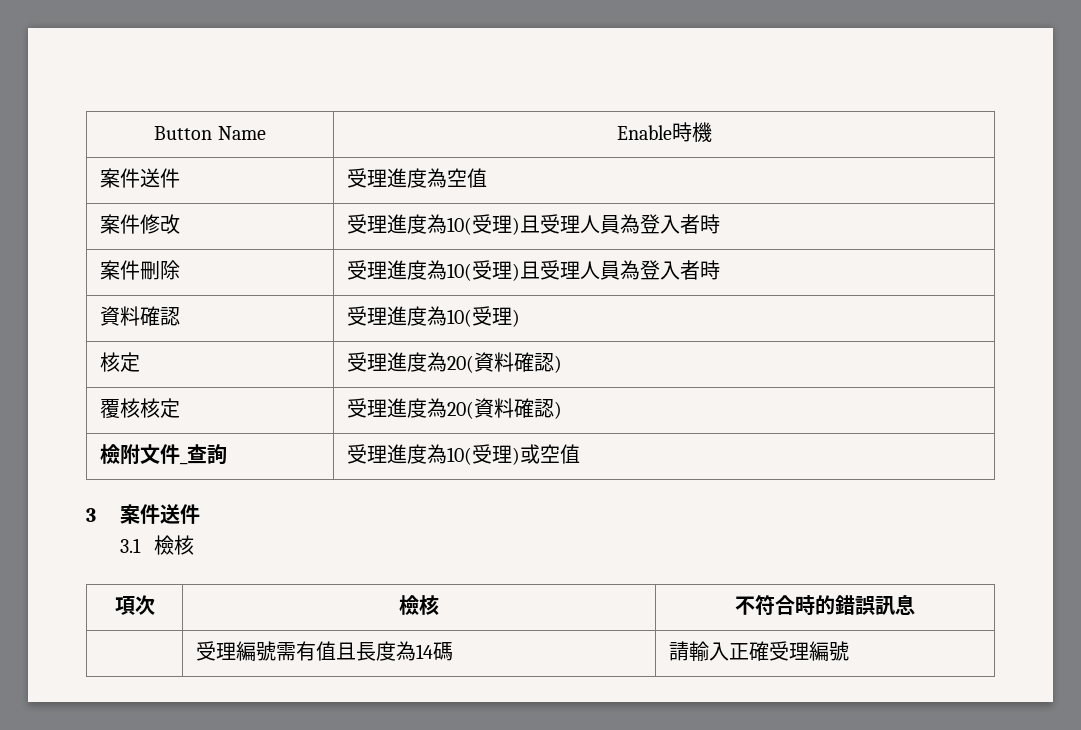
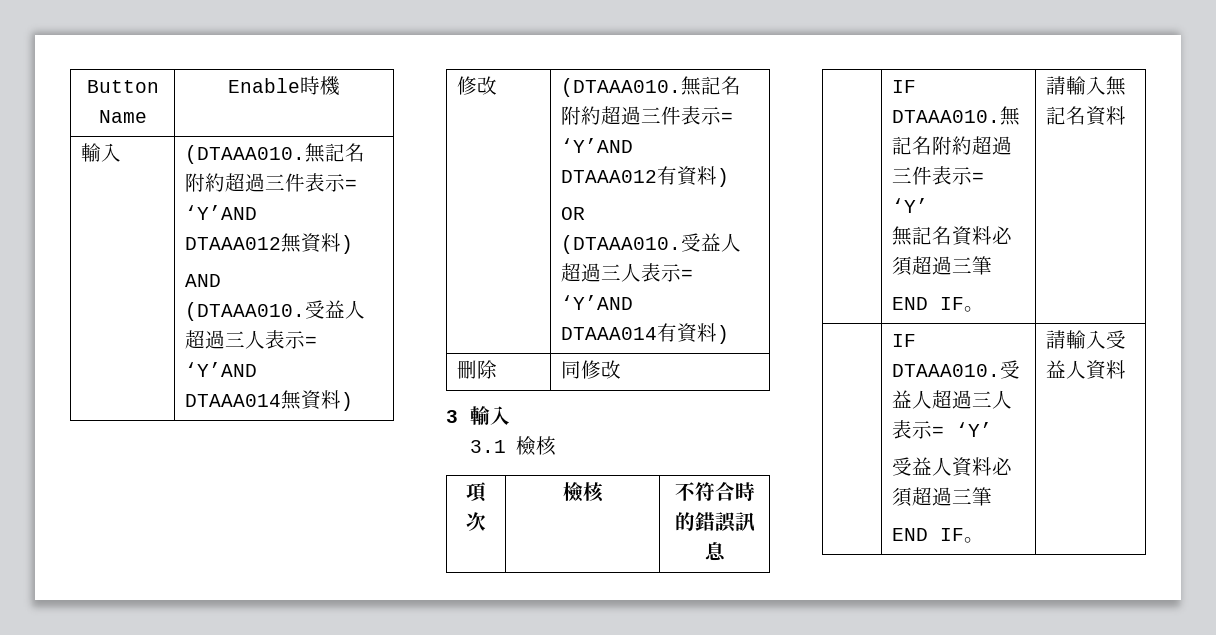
[99,168,180,188] [346,168,487,188] [99,214,180,234] [346,214,720,235] [99,260,180,280] [346,260,720,281] [99,306,180,326] [346,306,520,327] [99,352,140,372] [346,352,562,373] [99,398,180,418] [346,398,562,419] [99,444,227,465] [346,444,580,465] 案件送件 | 受理進度為空值 // 案件修改 | 受理進度為10(受理)且受理人員為登入者時 // 案件刪除 | 受理進度為10(受理)且受理人員為登入者時 // 資料確認 | 受理進度為10(受理) // 核定 | 受理進度為20(資料確認) // 覆核核定 | 受理進度為20(資料確認) // 檢附文件_查詢 | 受理進度為10(受理)或空值 -> [80,143,121,162] [184,143,365,164] [184,173,357,192] [184,205,257,220] [184,233,353,254] [184,274,221,287] [184,300,365,321] [184,330,317,349] [184,362,257,377] [184,390,353,411] [456,76,497,95] [560,76,741,97] [560,106,733,125] [560,138,633,153] [560,166,729,187] [560,207,585,220] [560,233,741,254] [560,263,693,282] [560,295,633,310] [560,323,729,344] [456,360,497,379] [560,360,621,379] 輸入 | (DTAAA010.無記名附約超過三件表示= ‘Y’AND // DTAAA012無資料) // AND // (DTAAA010.受益人超過三人表示= ‘Y’AND // DTAAA014無資料) // 修改 | (DTAAA010.無記名附約超過三件表示= ‘Y’AND // DTAAA012有資料) // OR // (DTAAA010.受益人超過三人表示= ‘Y’AND // DTAAA014有資料) // 刪除 | 同修改
[120,504,201,524] 案件送件 -> [470,406,511,425] 輸入
[195,641,453,661] [668,641,849,662] 受理編號需有值且長度為14碼 | 請輸入正確受理編號 -> [891,80,916,93] [891,106,1020,126] [891,136,1012,155] [891,166,984,185] [891,198,928,213] [891,226,1013,246] [891,256,992,276] [891,297,984,312] [1045,76,1126,96] [1045,106,1126,126] [891,334,916,347] [891,360,1020,379] [891,390,1012,409] [891,420,992,439] [891,457,1013,477] [891,487,992,507] [891,528,984,543] [1045,330,1126,349] [1045,360,1126,380] IF DTAAA010.無記名附約超過三件表示= ‘Y’ // 無記名資料必須超過三筆 // END IF。 | 請輸入無記名資料 // | IF DTAAA010.受益人超過三人表示= ‘Y’ // 受益人資料必須超過三筆 // END IF。 | 請輸入受益人資料

